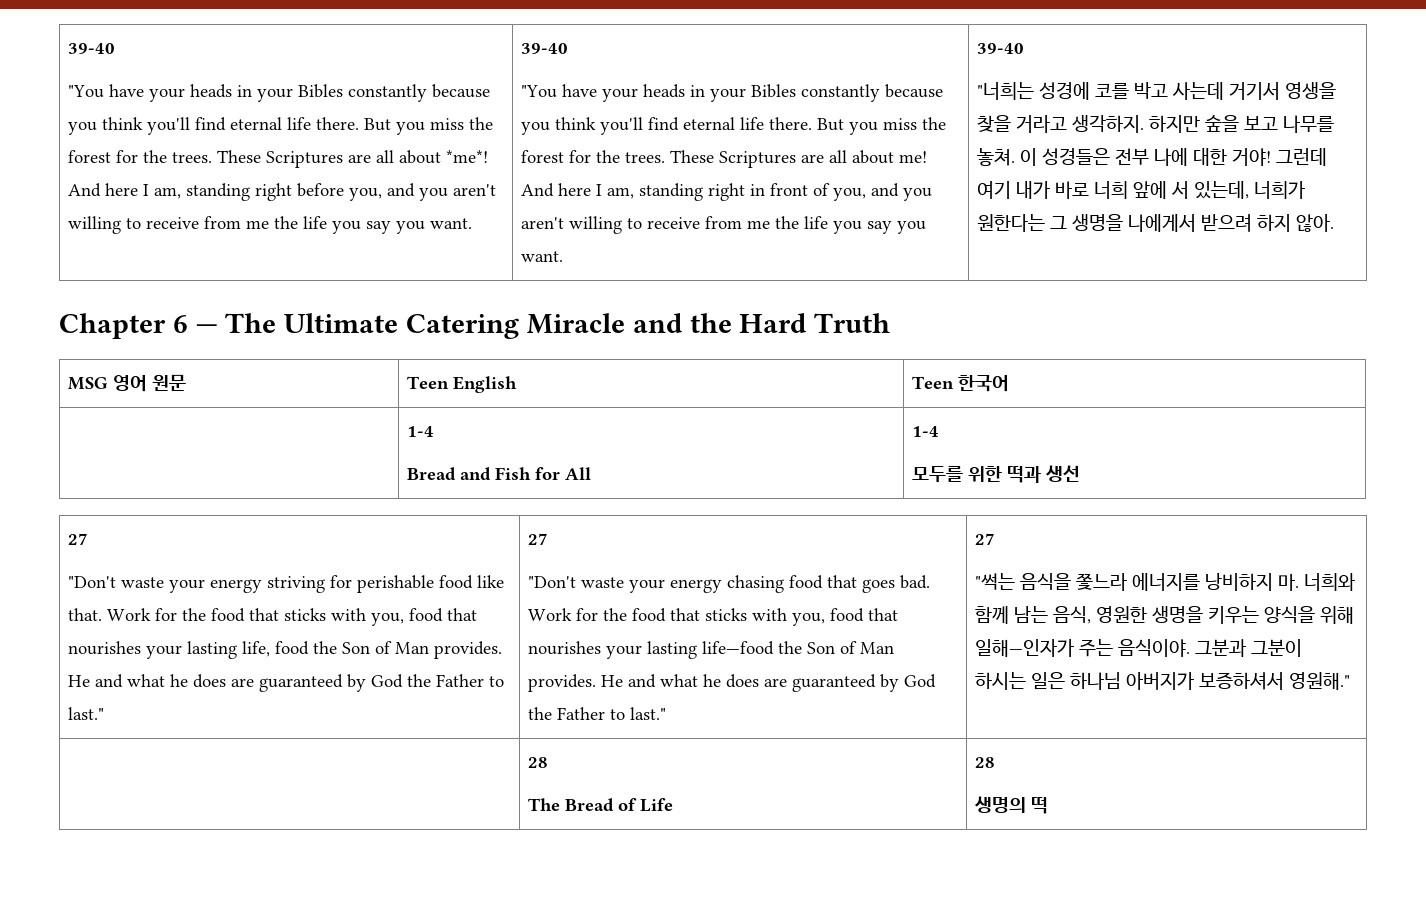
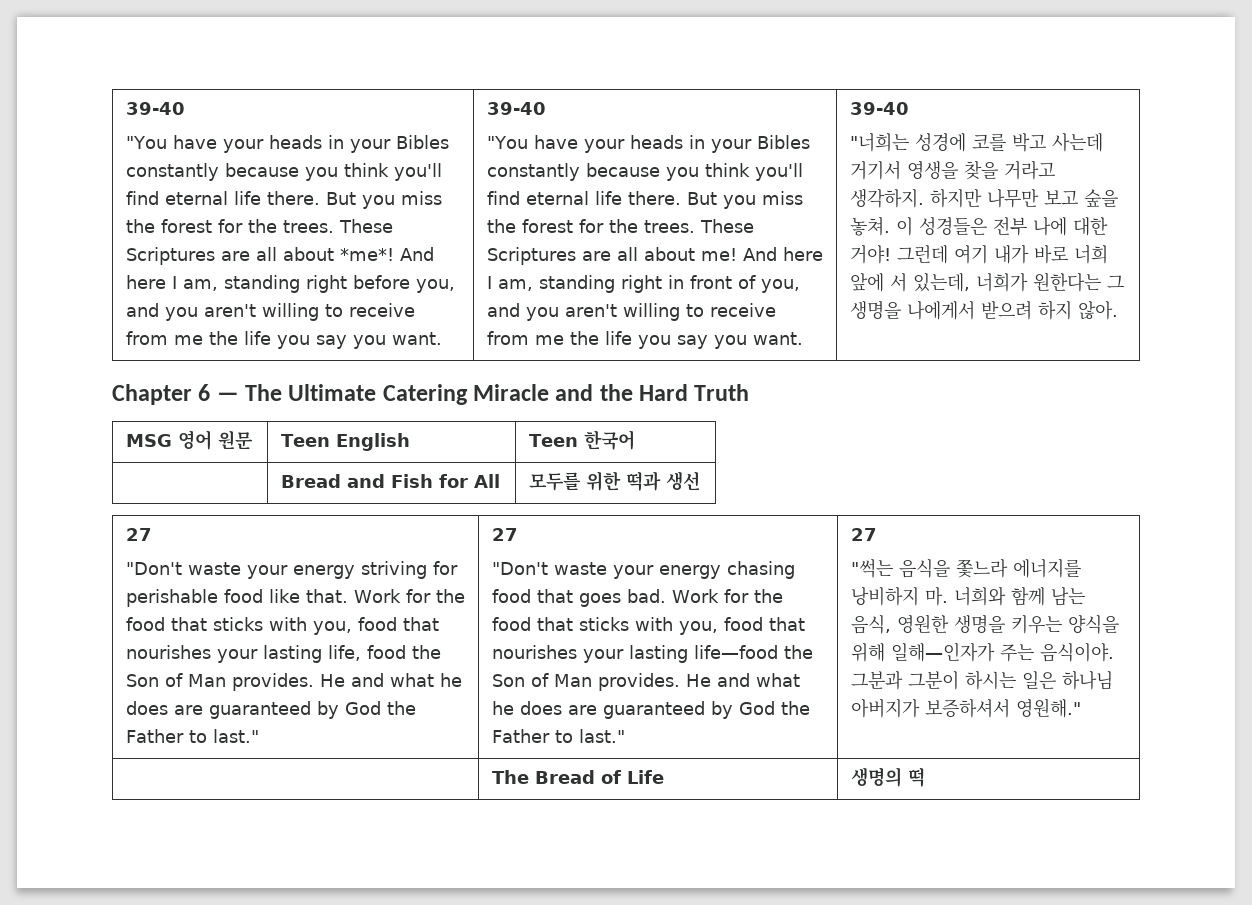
[1205,115,1335,133] 숲을 보고 나무를 -> [986,189,1118,208] 나무만 보고 숲을
[407,426,435,437] 1-4 // -> (635, 440) none
[912,426,940,437] 1-4 // -> (500, 481) none
[528,757,549,768] 28 // -> (1081, 708) none
[975,757,996,768] 28 // -> (664, 777) none

